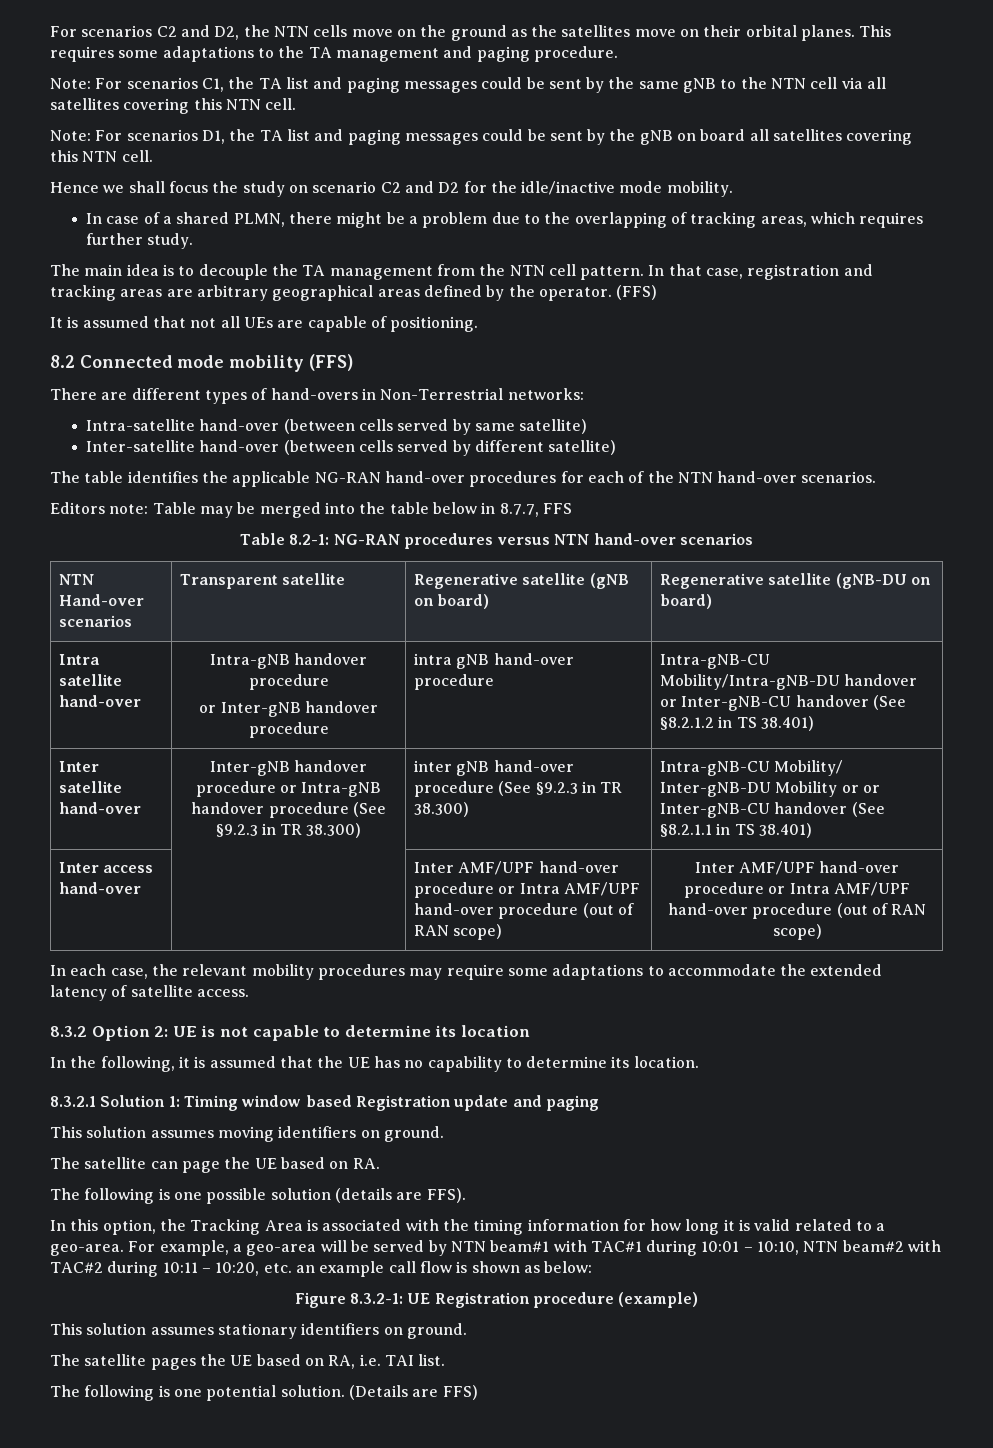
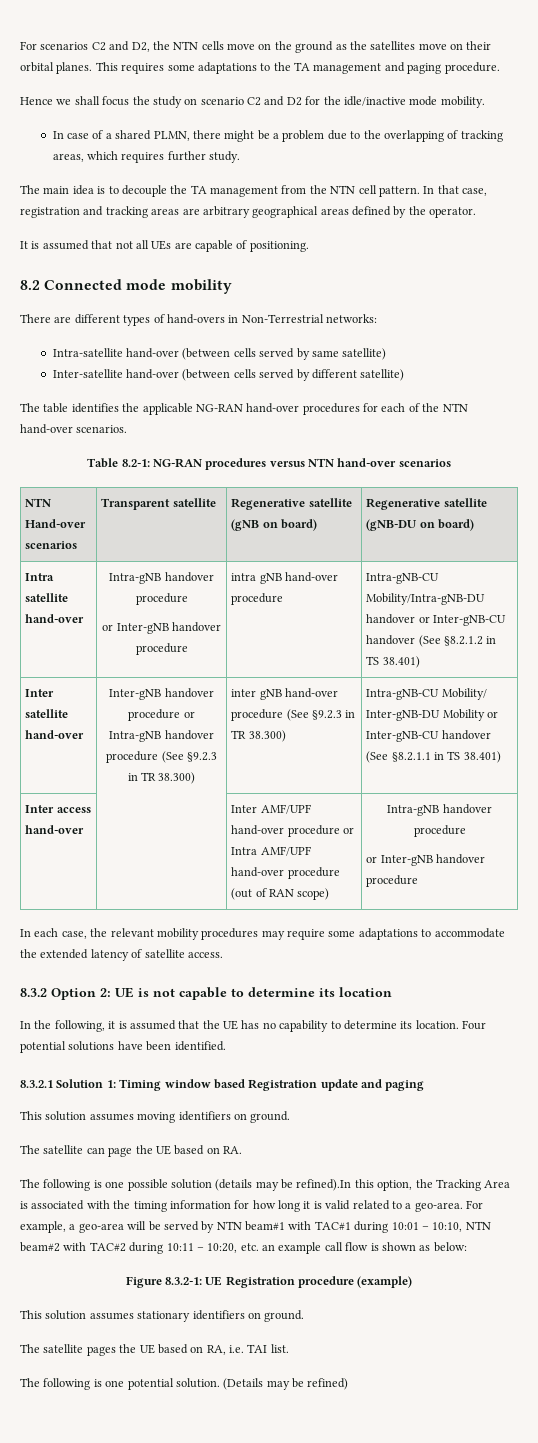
[50,77,887,93] [50,98,297,114] [50,129,913,145] [50,150,153,162] // Note: For scenarios C1, the TA list and paging messages could be sent by the same gNB to the NTN cell via all satellites covering this NTN cell. // Note: For scenarios D1, the TA list and paging messages could be sent by the gNB on board all satellites covering this NTN cell. -> (500, 68) none
[616,285,658,300] (FFS) -> (477, 212) none
[308,354,353,371] (FFS) -> (232, 286) none
[50,502,572,518] // Editors note: Table may be merged into the table below in 8.7.7, FFS -> (128, 429) none
[863,785,881,793] or -> (499, 714) none
[694,861,900,875] [684,882,910,898] [667,903,927,919] [772,924,822,940] Inter AMF/UPF hand-over procedure or Intra AMF/UPF hand-over procedure (out of RAN scope) -> [387,804,492,816] [413,825,466,837] [366,854,486,866] [366,875,419,887] Intra-gNB handover procedure // or Inter-gNB handover procedure
(699, 1062) none -> [462,1020,486,1030] [20,1041,226,1053] Four potential solutions have been identified.
[396,1188,466,1203] [50,1220,66,1231] are FFS). // In -> [255,1179,352,1191] may be refined).In
[412,1385,478,1400] are FFS) -> [266,1378,349,1390] may be refined)

